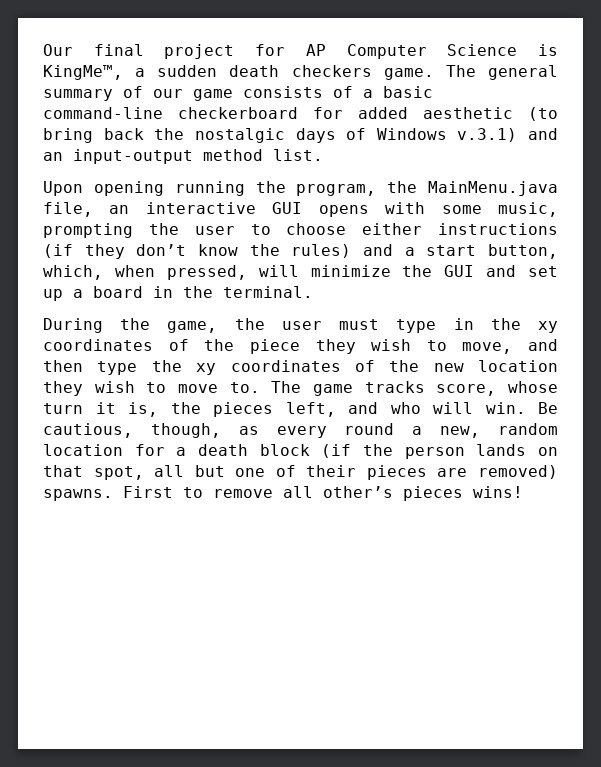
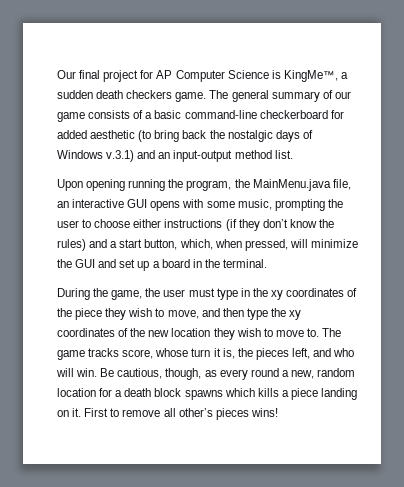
[321,444,558,459] [43,465,558,480] [43,489,113,501] (if the person lands on that spot, all but one of their pieces are removed) spawns. -> [184,388,358,400] [57,408,82,417] spawns which kills a piece landing on it.

